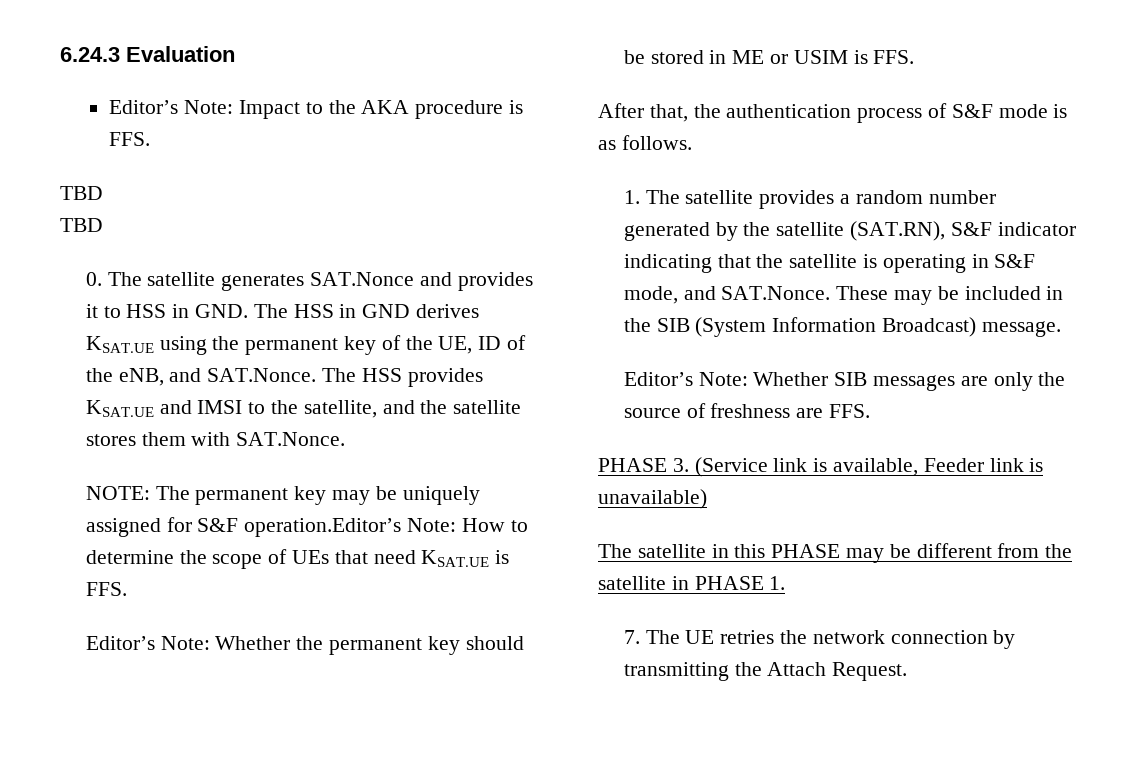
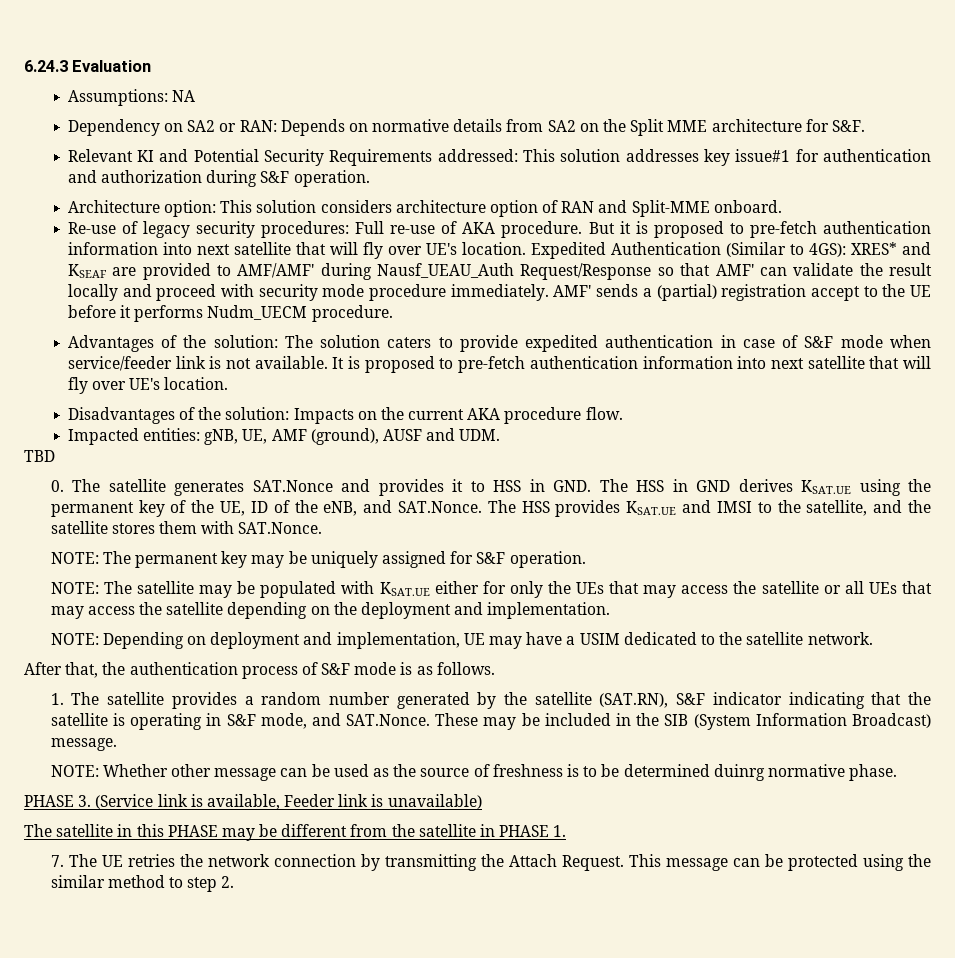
[109,100,524,119] [109,132,151,146] [60,186,103,200] Editor’s Note: Impact to the AKA procedure is FFS. // TBD -> [67,89,195,106] [67,119,865,136] [67,149,931,166] [67,170,370,187] [67,200,782,217] [67,221,932,238] [67,242,932,259] [67,263,932,280] [67,284,932,301] [67,305,393,322] [67,335,932,352] [67,356,932,373] [67,377,229,394] [67,407,623,424] [67,428,501,445] Assumptions: NA // Dependency on SA2 or RAN: Depends on normative details from SA2 on the Split MME architecture for S&F. // Relevant KI and Potential Security Requirements addressed: This solution addresses key issue#1 for authentication and authorization during S&F operation. // Architecture option: This solution considers architecture option of RAN and Split-MME onboard. // Re-use of legacy security procedures: Full re-use of AKA procedure. But it is proposed to pre-fetch authentication information into next satellite that will fly over UE's location. Expedited Authentication (Similar to 4GS): XRES* and KSEAF are provided to AMF/AMF' during Nausf_UEAU_Auth Request/Response so that AMF' can validate the result locally and proceed with security mode procedure immediately. AMF' sends a (partial) registration accept to the UE before it performs Nudm_UECM procedure. // Advantages of the solution: The solution caters to provide expedited authentication in case of S&F mode when service/feeder link is not available. It is proposed to pre-fetch authentication information into next satellite that will fly over UE's location. // Disadvantages of the solution: Impacts on the current AKA procedure flow. // Impacted entities: gNB, UE, AMF (ground), AUSF and UDM.
[244,518,528,537] [85,549,510,569] [85,582,127,596] [85,636,524,655] [623,50,915,64] operation.Editor’s Note: How to determine the scope of UEs that need KSAT.UE is FFS. // Editor’s Note: Whether the permanent key should be stored in ME or USIM is FFS. -> [509,551,586,568] [50,581,933,598] [50,602,611,619] [50,632,873,649] operation. // NOTE: The satellite may be populated with KSAT.UE either for only the UEs that may access the satellite or all UEs that may access the satellite depending on the deployment and implementation. // NOTE: Depending on deployment and implementation, UE may have a USIM dedicated to the satellite network.
[623,372,1066,391] [623,403,871,418] Editor’s Note: Whether SIB messages are only the source of freshness are FFS. -> [50,764,898,781] NOTE: Whether other message can be used as the source of freshness is to be determined duinrg normative phase.
(908, 671) none -> [628,854,931,871] [50,875,235,892] This message can be protected using the similar method to step 2.

